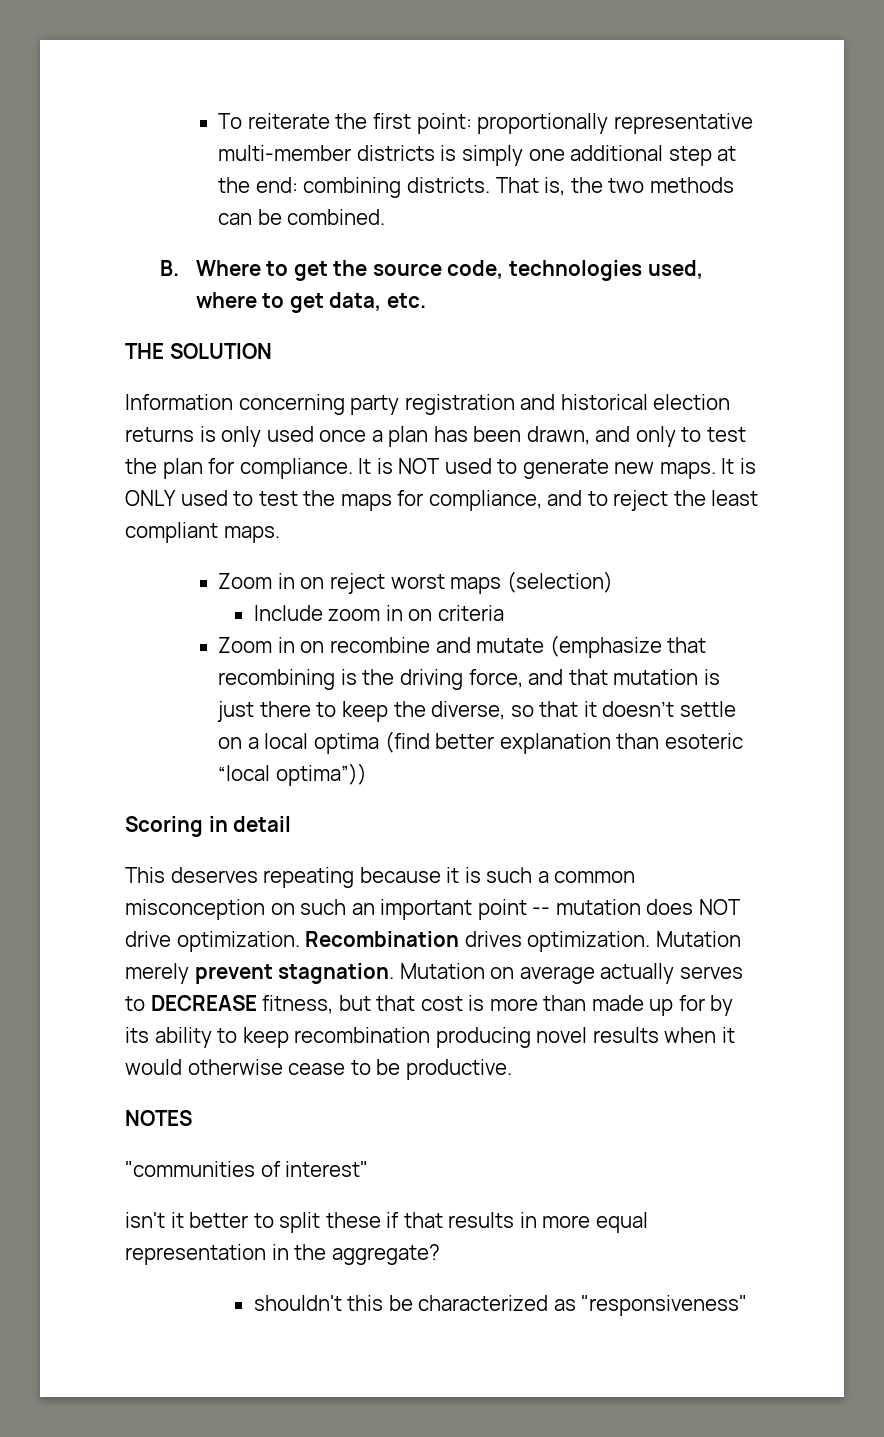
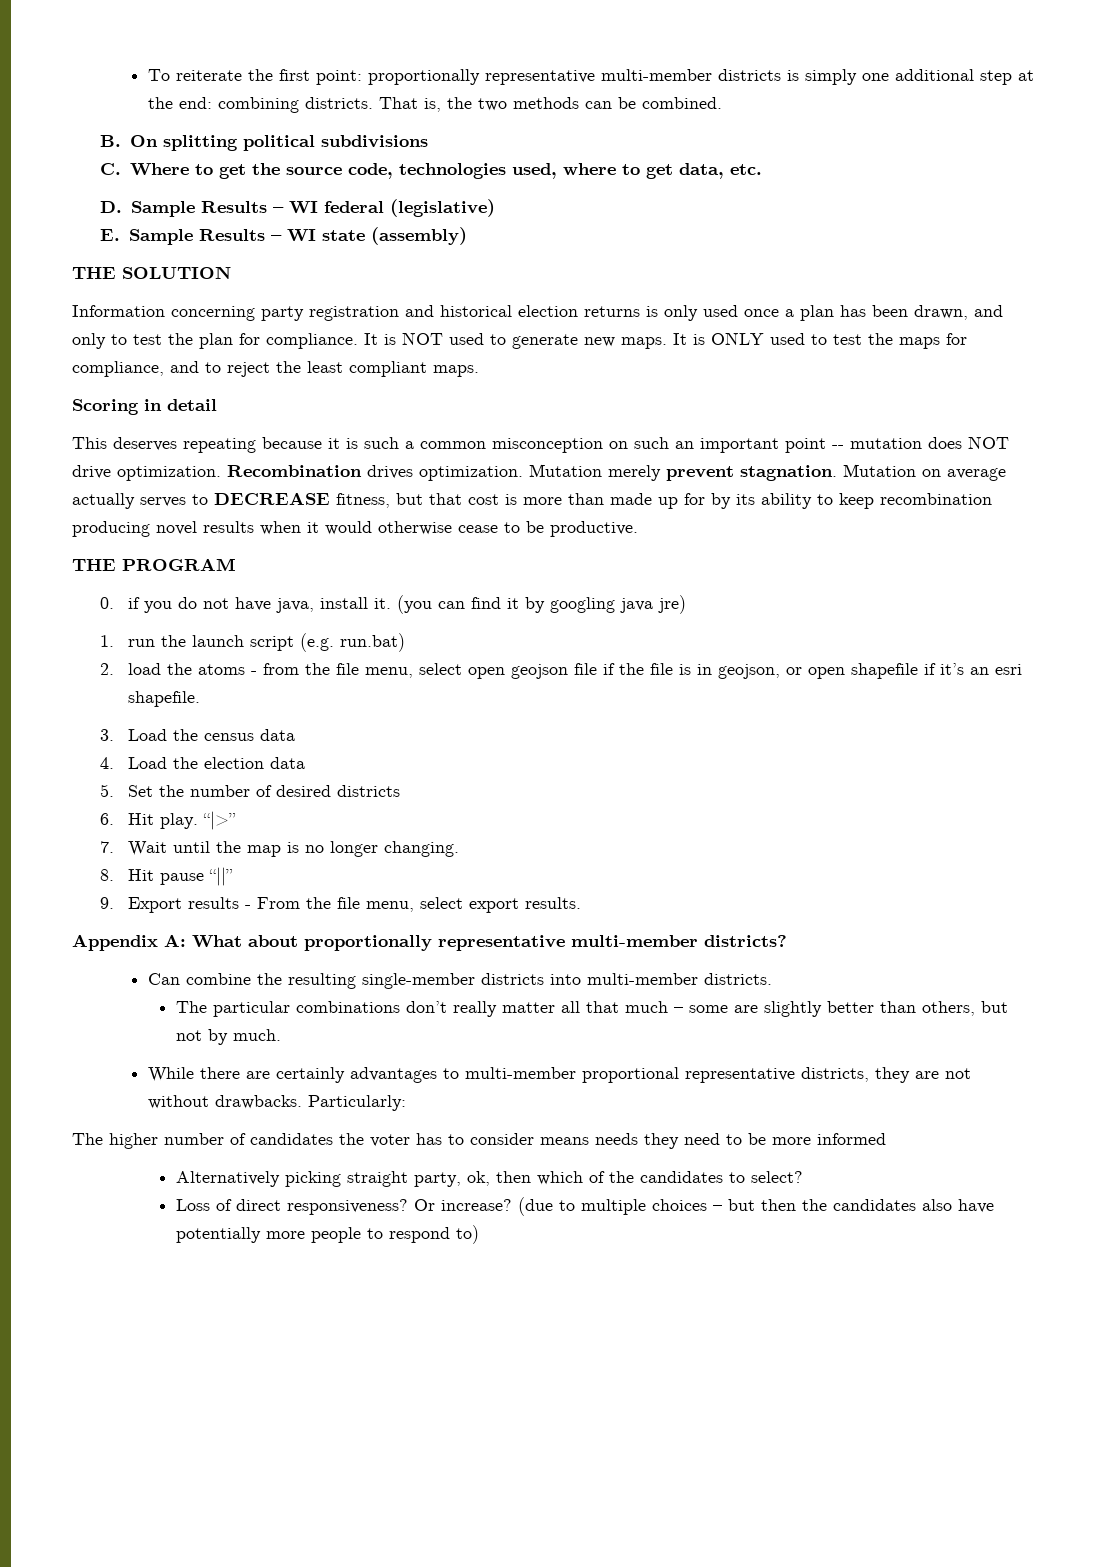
(180, 268) none -> [129,135,428,151] [100,163,122,175] On splitting political subdivisions // C.
(426, 300) none -> [100,199,495,217] [100,227,467,245] // D. Sample Results – WI federal (legislative) // E. Sample Results – WI state (assembly)
[218,571,613,594] [253,605,504,621] [218,635,707,658] [218,669,720,690] [217,701,736,722] [218,731,743,754] [218,763,367,786] // Zoom in on reject worst maps (selection) // Include zoom in on criteria // Zoom in on recombine and mutate (emphasize that recombining is the driving force, and that mutation is just there to keep the diverse, so that it doesn’t settle on a local optima (find better explanation than esoteric “local optima”)) -> (479, 371) none
[125,1110,192,1126] [125,1161,369,1177] [125,1212,648,1233] [125,1244,440,1265] [253,1295,748,1316] NOTES // "communities of interest" // isn't it better to split these if that results in more equal representation in the aggregate? // shouldn't this be characterized as "responsiveness" -> [72,558,236,571] [100,595,687,614] [100,633,406,652] [100,663,1023,679] [128,691,201,707] [100,729,296,741] [100,757,306,769] [100,784,401,797] [100,811,237,830] [100,841,460,857] [100,867,234,886] [100,897,582,913] [72,934,787,951] [147,973,772,989] [175,1001,1008,1017] [175,1029,281,1045] [147,1067,971,1083] [147,1095,406,1111] [72,1133,886,1149] [175,1171,803,1187] [175,1197,994,1216] [175,1225,479,1244] THE PROGRAM // 0. if you do not have java, install it. (you can find it by googling java jre) // 1. run the launch script (e.g. run.bat) // 2. load the atoms - from the file menu, select open geojson file if the file is in geojson, or open shapefile if it’s an esri shapefile. // 3. Load the census data // 4. Load the election data // 5. Set the number of desired districts // 6. Hit play. “|>” // 7. Wait until the map is no longer changing. // 8. Hit pause “||” // 9. Export results - From the file menu, select export results. // Appendix A: What about proportionally representative multi-member districts? // Can combine the resulting single-member districts into multi-member districts. // The particular combinations don’t really matter all that much – some are slightly better than others, but not by much. // While there are certainly advantages to multi-member proportional representative districts, they are not without drawbacks. Particularly: // The higher number of candidates the voter has to consider means needs they need to be more informed // Alternatively picking straight party, ok, then which of the candidates to select? // Loss of direct responsiveness? Or increase? (due to multiple choices – but then the candidates also have potentially more people to respond to)

